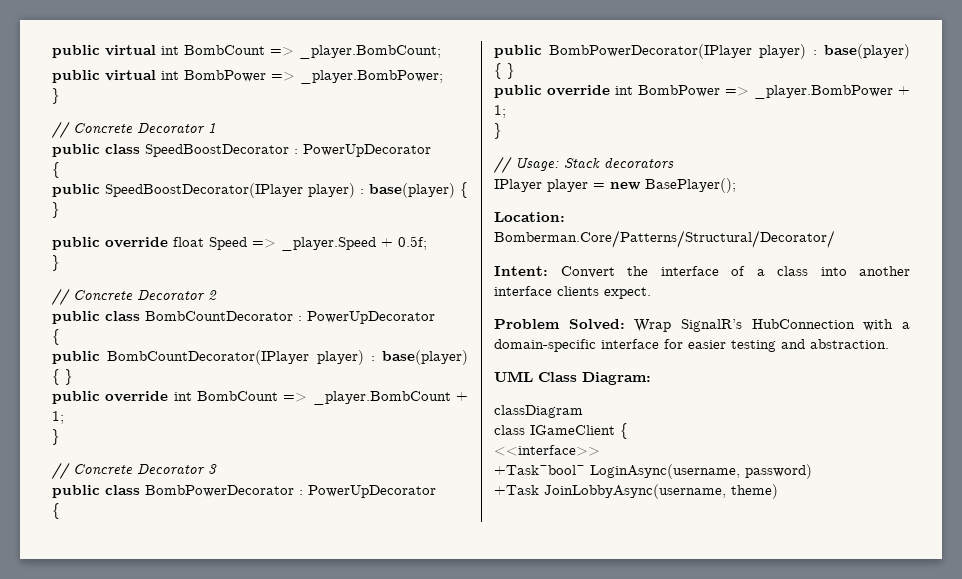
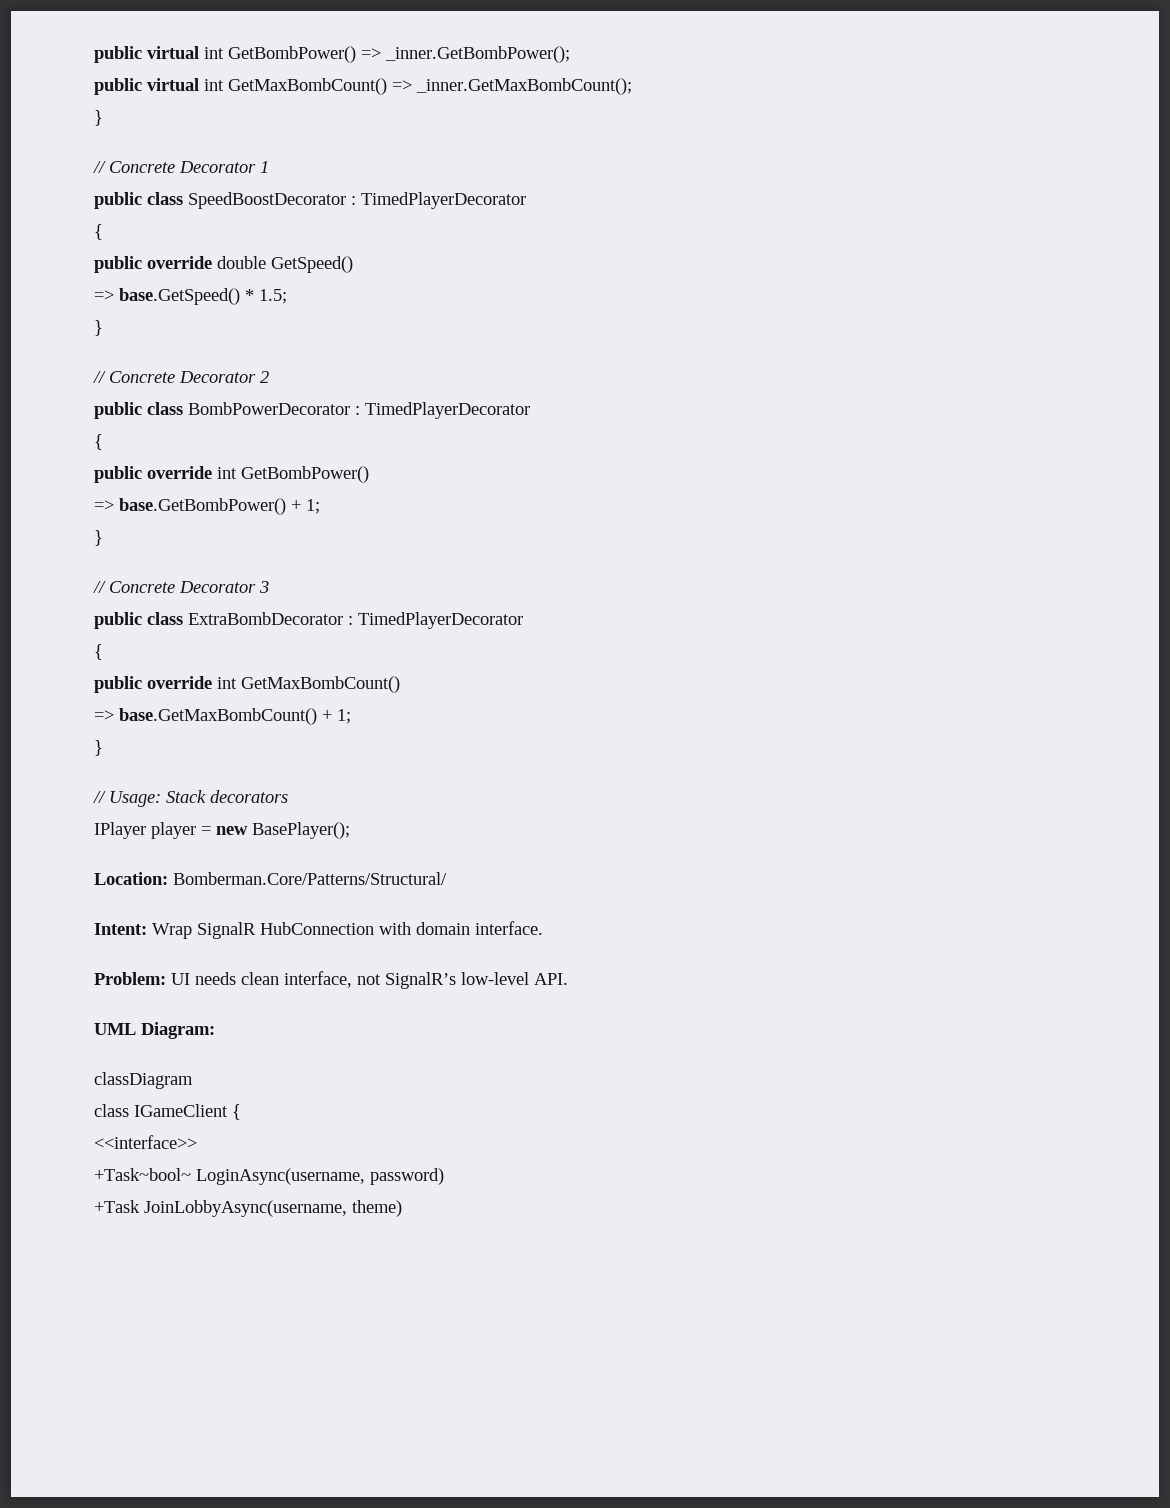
[52,45,441,59] [52,70,443,84] public virtual int BombCount => _player.BombCount; // public virtual int BombPower => _player.BombPower; -> [94,46,570,63] [94,78,632,95] public virtual int GetBombPower() => _inner.GetBombPower(); // public virtual int GetMaxBombCount() => _inner.GetMaxBombCount();
[303,144,431,157] [52,162,60,178] [52,182,468,198] [52,202,60,218] [52,236,427,251] PowerUpDecorator // { // public SpeedBoostDecorator(IPlayer player) : base(player) { } // public override float Speed => _player.Speed + 0.5f; -> [361,192,526,209] [94,224,103,240] [94,256,353,273] [94,288,287,305] TimedPlayerDecorator // { // public override double GetSpeed() // => base.GetSpeed() * 1.5;
[145,311,435,324] [52,329,60,345] [52,350,468,365] [52,369,73,385] [52,391,451,405] BombCountDecorator : PowerUpDecorator // { // public BombCountDecorator(IPlayer player) : base(player) { } // public override int BombCount => _player.BombCount -> [188,402,530,419] [94,434,103,450] [94,466,369,483] [94,498,286,515] BombPowerDecorator : TimedPlayerDecorator // { // public override int GetBombPower() // => base.GetBombPower()
[145,485,436,498] [52,503,60,519] [494,44,910,59] [494,63,515,79] [494,85,893,99] BombPowerDecorator : PowerUpDecorator // { // public BombPowerDecorator(IPlayer player) : base(player) { } // public override int BombPower => _player.BombPower -> [188,612,523,629] [94,644,103,660] [94,676,400,693] [94,708,317,725] ExtraBombDecorator : TimedPlayerDecorator // { // public override int GetMaxBombCount() // => base.GetMaxBombCount()
[494,230,835,248] Bomberman.Core/Patterns/Structural/Decorator/ -> [173,872,447,885] Bomberman.Core/Patterns/Structural/
[560,266,910,278] [494,286,651,299] [494,319,910,332] [494,339,889,352] Convert the interface of a class into another interface clients expect. // Problem Solved: Wrap SignalR’s HubConnection with a domain-specific interface for easier testing and abstraction. -> [152,921,543,939] [94,971,568,989] Wrap SignalR HubConnection with domain interface. // Problem: UI needs clean interface, not SignalR’s low-level API.
[538,372,577,382] Class -> (136, 1029) none

